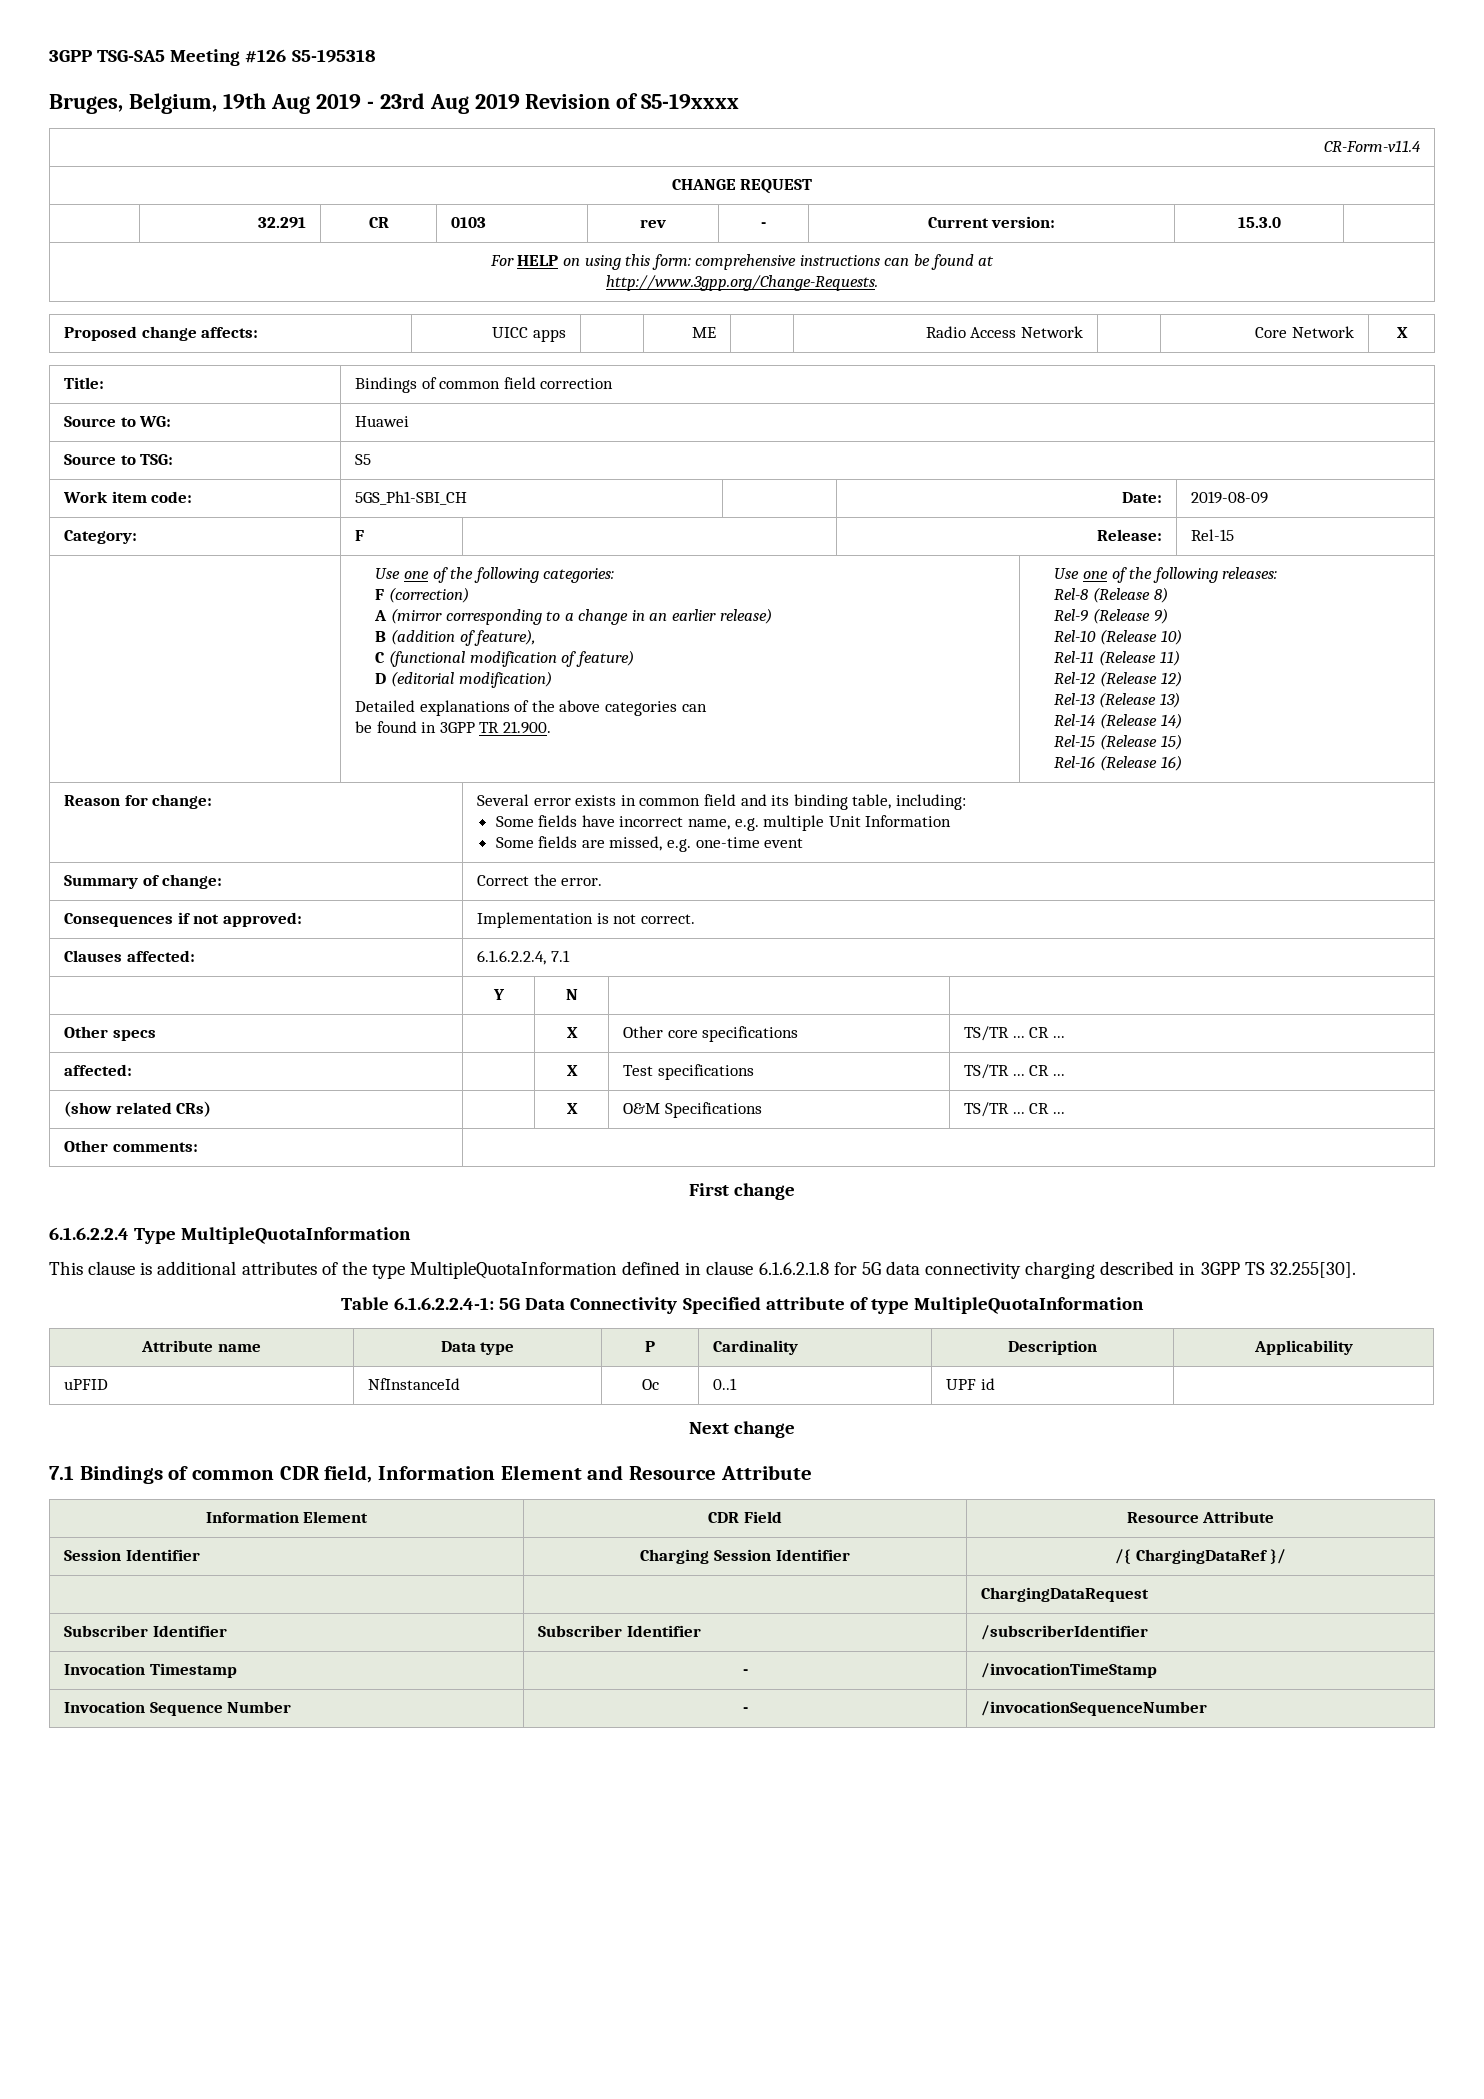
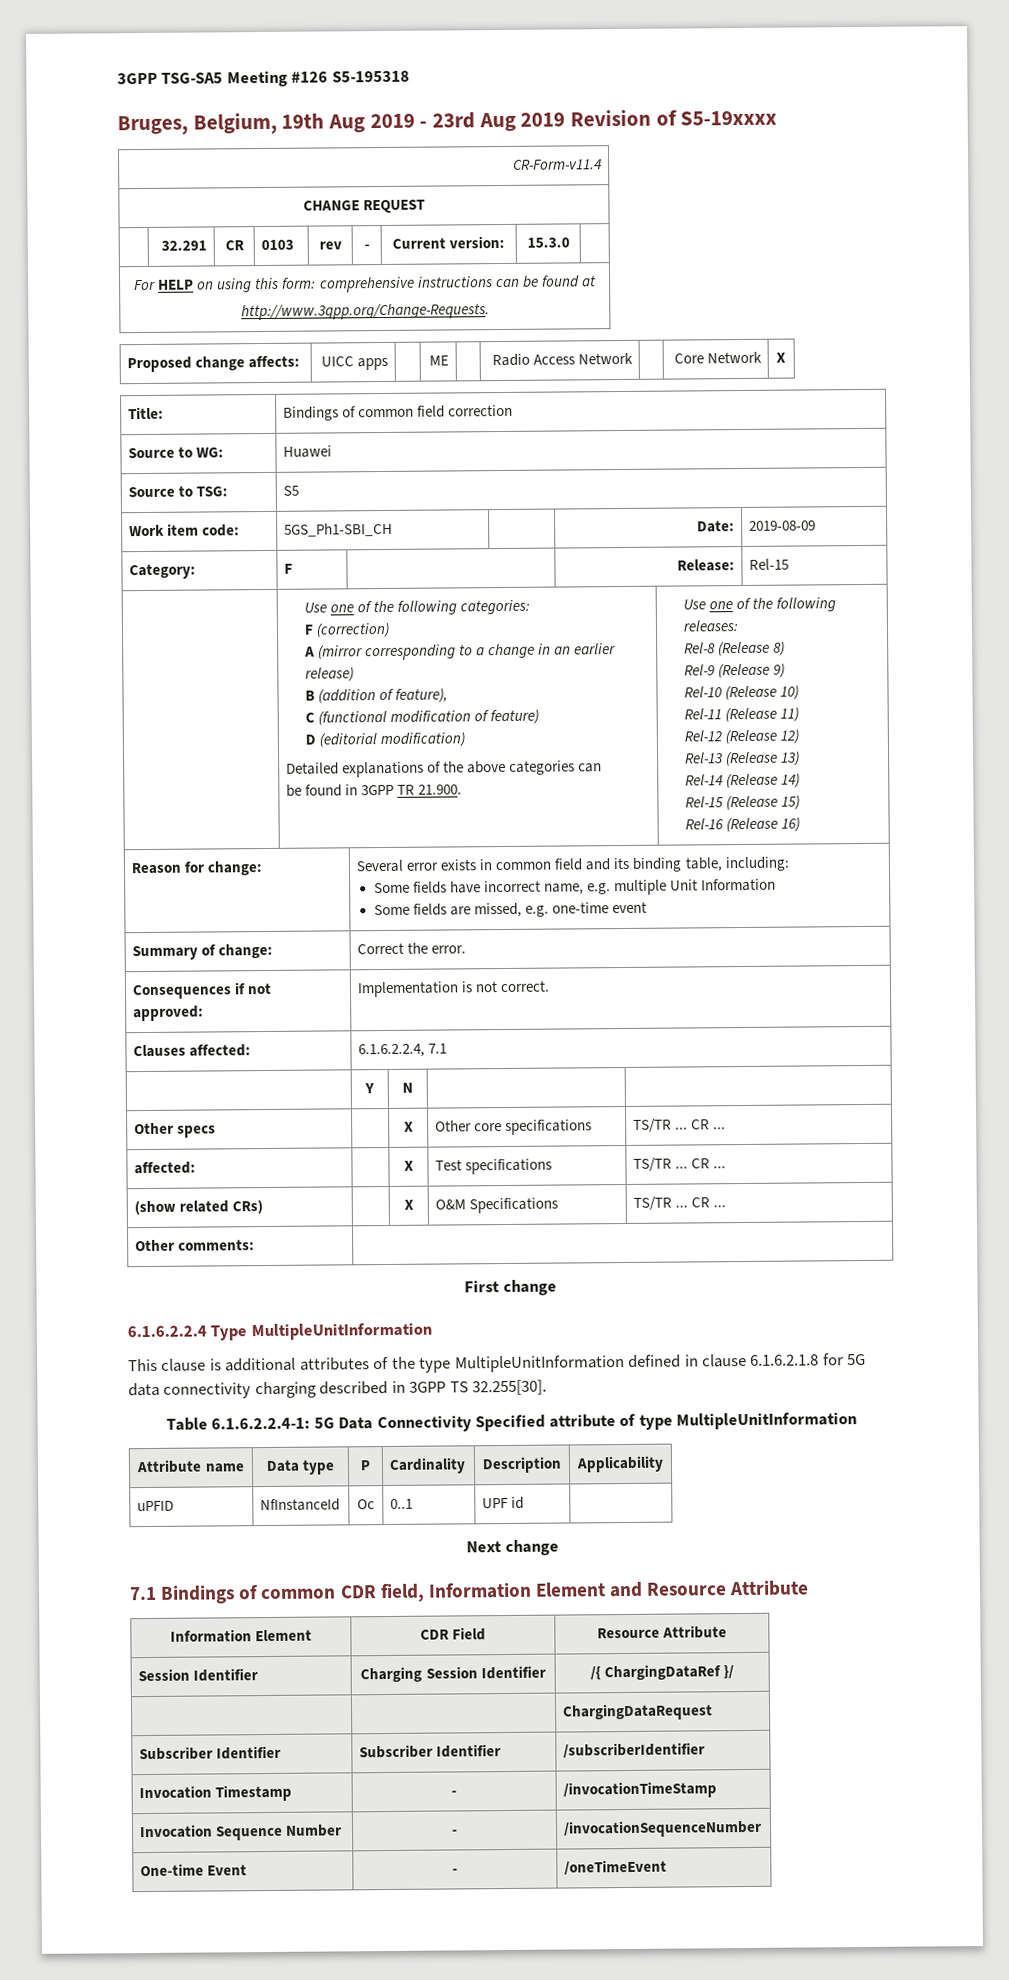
[181,1227,412,1244] MultipleQuotaInformation -> [250,1322,432,1341] MultipleUnitInformation
[410,1261,618,1279] MultipleQuotaInformation -> [454,1355,625,1373] MultipleUnitInformation
[914,1297,1145,1314] MultipleQuotaInformation -> [676,1412,858,1430] MultipleUnitInformation
(1207, 1708) none -> [140,1863,248,1877] [452,1868,458,1874] [564,1859,668,1876] // One-time Event | - | /oneTimeEvent

